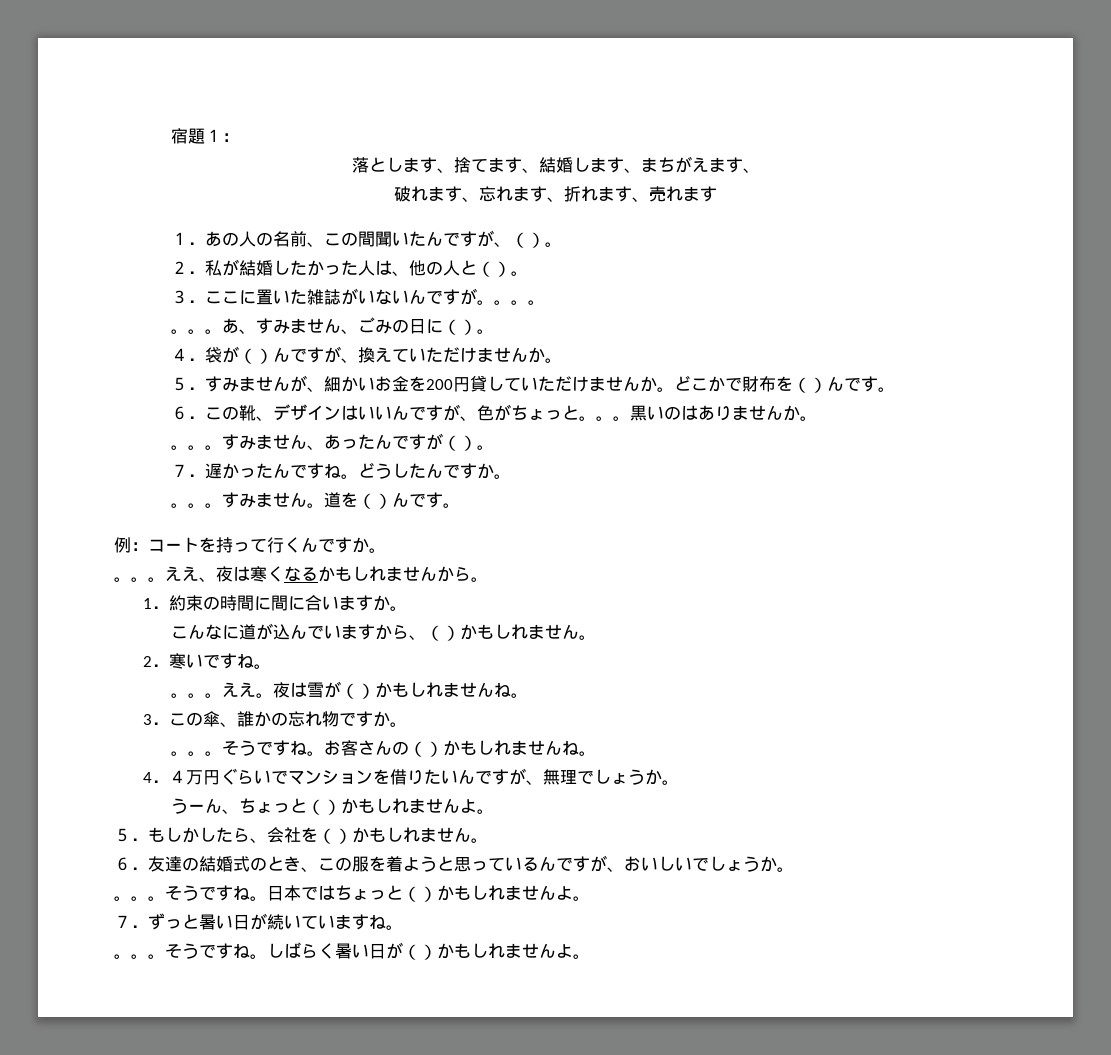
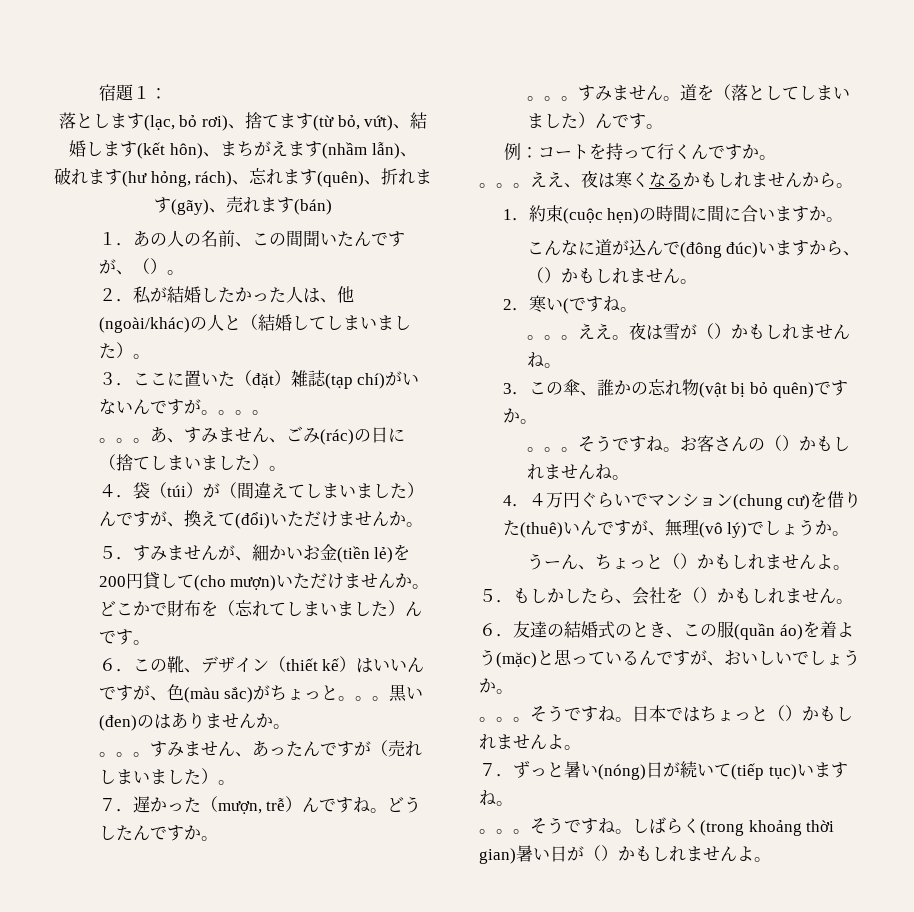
[436,157,522,173] 、捨てます -> [143,112,394,131] (lạc, bỏ rơi)、捨てます(từ bỏ, vứt)
(624, 165) none -> [137,142,203,159] (kết hôn)
(743, 165) none -> [322,142,400,159] (nhầm lẫn)
(462, 194) none -> [121,171,233,187] (hư hỏng, rách)
(547, 194) none -> [317,171,365,187] (quên)
(632, 194) none -> [171,199,209,215] (gãy)
(717, 194) none -> [294,199,332,215] (bán)
(427, 268) none -> [98,317,190,333] (ngoài/khác)
(495, 269) none -> [257,314,411,331] [98,343,116,359] 結婚してしまいました
[307,289,342,305] 雑誌 -> [234,370,386,389] （đặt）雑誌(tạp chí)
(393, 326) none -> [319,429,354,445] (rác)
(461, 327) none -> [115,454,252,471] 捨てしまいました
[222,346,257,364] が（ -> [149,482,407,499] （túi）が（間違えてしまいました
(410, 355) none -> [234,512,270,529] (đổi)
(410, 384) none -> [336,546,394,563] (tiền lẻ)
(522, 384) none -> [193,575,277,591] (cho mượn)
(811, 385) none -> [234,600,388,617] 忘れてしまいました
(342, 413) none -> [268,656,357,672] （thiết kế）
(495, 413) none -> [183,687,254,703] (màu sắc)
(665, 413) none -> [98,715,137,731] (đen)
(461, 443) none -> [387,740,422,757] [98,769,201,785] 売れしまいました
(274, 470) none -> [200,796,303,814] （mượn, trễ）
(376, 501) none -> [730,84,850,101] [526,113,578,129] 落としてしまいました
(203, 603) none -> [562,208,640,224] (cuộc hẹn)
(325, 632) none -> [679,242,759,258] (đông đúc)
(203, 661) none -> [562,298,569,314] (
(339, 719) none -> [698,382,814,398] (vật bị bỏ quên)
(373, 777) none -> [732,494,811,510] (chung cư)
(441, 776) none -> [519,522,563,538] (thuê)
(577, 776) none -> [698,522,748,538] (vô lý)
(369, 864) none -> [734,623,803,640] (quần áo)
(437, 864) none -> [496,652,537,668] (mặc)
(233, 922) none -> [598,764,646,780] (nóng)
(318, 922) none -> [731,763,797,780] (tiếp tục)
(335, 951) none -> [700,820,835,836] [479,848,516,864] (trong khoảng thời gian)

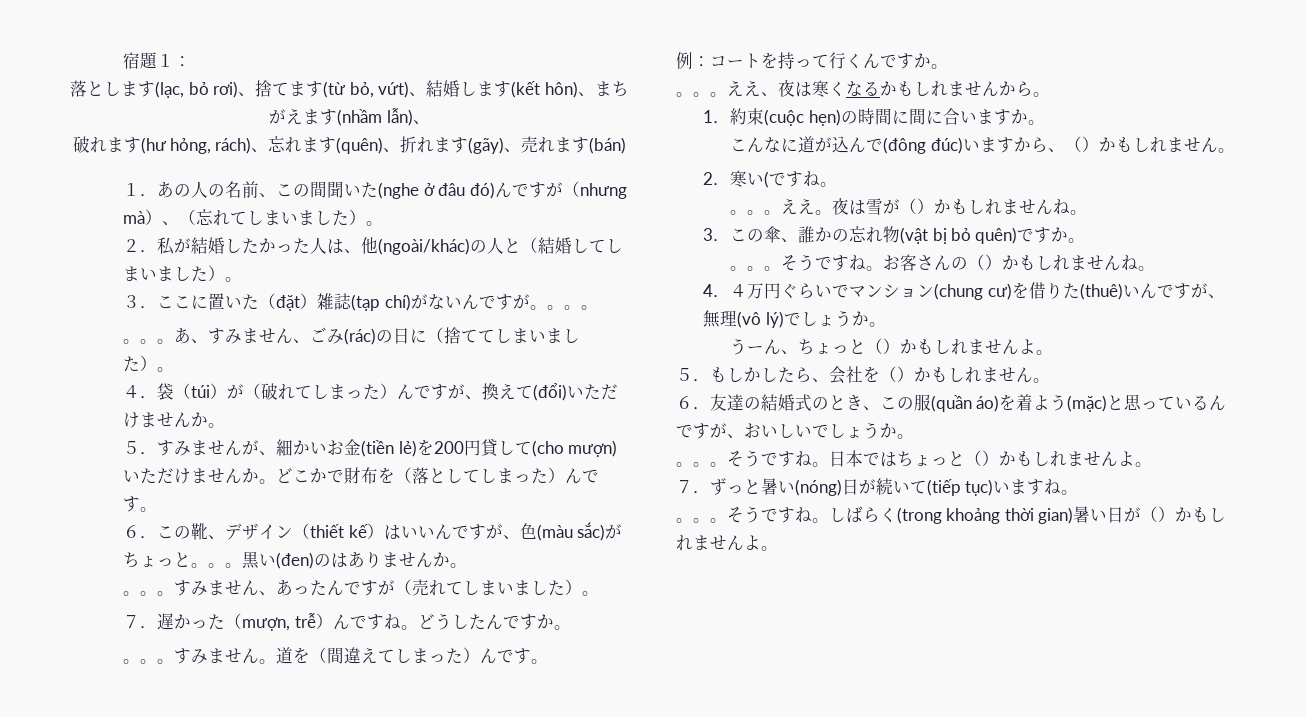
[353,231,405,247] [98,258,150,275] んですが、（ -> [378,181,627,199] [123,209,350,226] (nghe ở đâu đó)んですが（nhưng mà）、（忘れてしまいました
[402,373,420,385] い -> (428, 301) none
(150, 463) none -> [478,329,496,343] て
[236,482,390,499] 間違えてしまいまし -> [261,383,364,400] 破れてしまっ
[234,600,371,617] 忘れてしまいまし -> [412,467,532,484] 落としてしまっ
(422, 749) none -> [446,581,464,595] て
[730,84,850,101] [526,113,561,128] 落としてしまいまし -> [327,647,447,664] 間違えてしまっ

